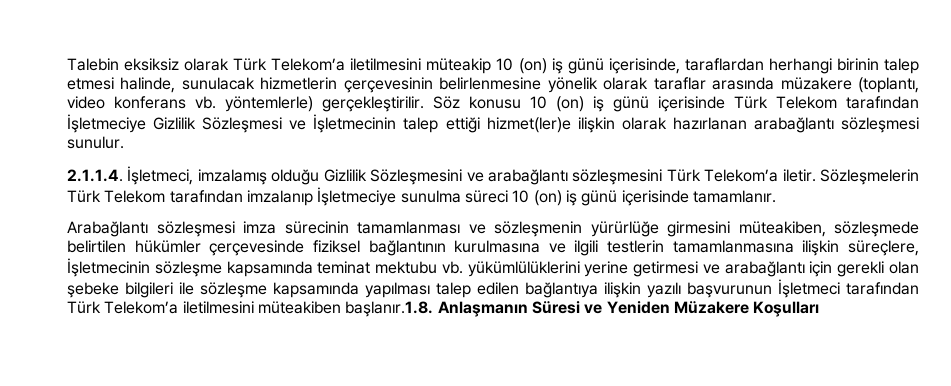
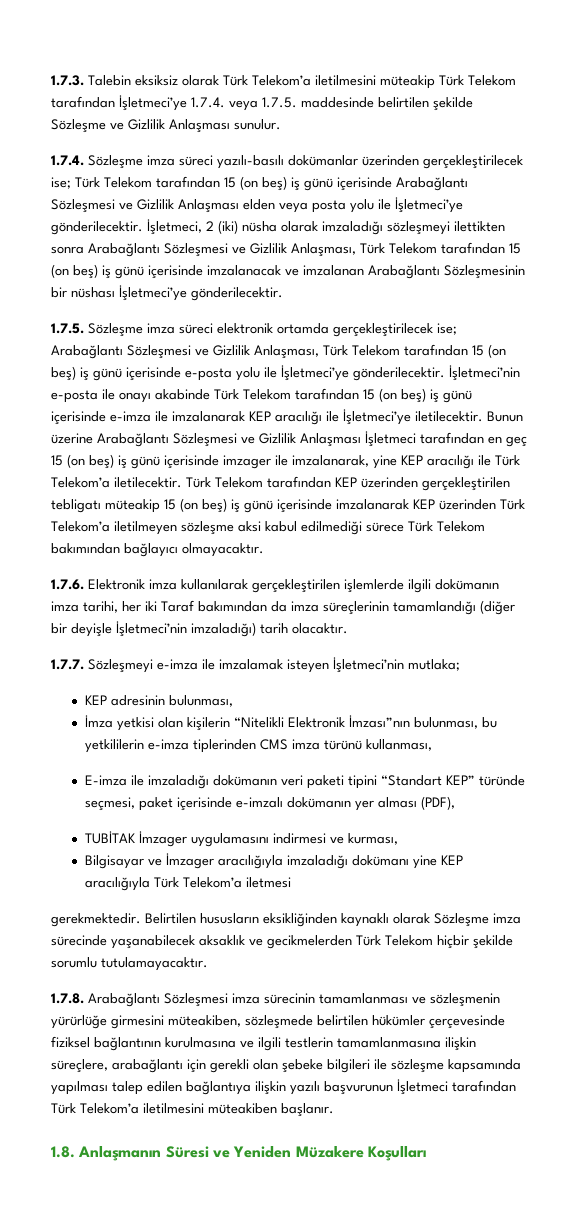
(67, 64) none -> [51,75,84,86] 1.7.3.
[496,58,920,74] [67,77,920,93] [67,96,919,112] [67,114,920,133] [67,136,124,149] [67,166,919,185] [67,187,776,206] [67,221,235,237] 10 (on) iş günü içerisinde, taraflardan herhangi birinin talep etmesi halinde, sunulacak hizmetlerin çerçevesinin belirlenmesine yönelik olarak taraflar arasında müzakere (toplantı, video konferans vb. yöntemlerle) gerçekleştirilir. Söz konusu 10 (on) iş günü içerisinde Türk Telekom tarafından İşletmeciye Gizlilik Sözleşmesi ve İşletmecinin talep ettiği hizmet(ler)e ilişkin olarak hazırlanan arabağlantı sözleşmesi sunulur. // 2.1.1.4. İşletmeci, imzalamış olduğu Gizlilik Sözleşmesini ve arabağlantı sözleşmesini Türk Telekom’a iletir. Sözleşmelerin Türk Telekom tarafından imzalanıp İşletmeciye sunulma süreci 10 (on) iş günü içerisinde tamamlanır. // Arabağlantı sözleşmesi -> [439,75,516,86] [51,95,473,111] [51,119,281,133] [51,155,523,169] [51,176,468,191] [51,197,463,213] [51,219,505,235] [51,242,521,257] [51,264,525,279] [51,285,283,301] [51,323,457,337] [51,344,506,359] [51,365,520,381] [51,388,472,403] [51,409,523,425] [51,431,527,447] [51,454,520,469] [51,476,510,491] [51,498,525,513] [51,521,485,535] [51,543,264,557] [51,579,499,593] [51,600,515,615] [51,621,348,637] [51,657,460,673] [84,695,233,707] [84,715,497,731] [84,739,432,753] [84,775,525,789] [84,796,455,811] [84,831,398,847] [84,853,463,869] [84,877,291,891] [51,913,521,927] [51,935,513,949] [51,957,208,971] [51,993,228,1007] Türk Telekom tarafından İşletmeci’ye 1.7.4. veya 1.7.5. maddesinde belirtilen şekilde Sözleşme ve Gizlilik Anlaşması sunulur. // 1.7.4. Sözleşme imza süreci yazılı-basılı dokümanlar üzerinden gerçekleştirilecek ise; Türk Telekom tarafından 15 (on beş) iş günü içerisinde Arabağlantı Sözleşmesi ve Gizlilik Anlaşması elden veya posta yolu ile İşletmeci’ye gönderilecektir. İşletmeci, 2 (iki) nüsha olarak imzaladığı sözleşmeyi ilettikten sonra Arabağlantı Sözleşmesi ve Gizlilik Anlaşması, Türk Telekom tarafından 15 (on beş) iş günü içerisinde imzalanacak ve imzalanan Arabağlantı Sözleşmesinin bir nüshası İşletmeci’ye gönderilecektir. // 1.7.5. Sözleşme imza süreci elektronik ortamda gerçekleştirilecek ise; Arabağlantı Sözleşmesi ve Gizlilik Anlaşması, Türk Telekom tarafından 15 (on beş) iş günü içerisinde e-posta yolu ile İşletmeci’ye gönderilecektir. İşletmeci’nin e-posta ile onayı akabinde Türk Telekom tarafından 15 (on beş) iş günü içerisinde e-imza ile imzalanarak KEP aracılığı ile İşletmeci’ye iletilecektir. Bunun üzerine Arabağlantı Sözleşmesi ve Gizlilik Anlaşması İşletmeci tarafından en geç 15 (on beş) iş günü içerisinde imzager ile imzalanarak, yine KEP aracılığı ile Türk Telekom’a iletilecektir. Türk Telekom tarafından KEP üzerinden gerçekleştirilen tebligatı müteakip 15 (on beş) iş günü içerisinde imzalanarak KEP üzerinden Türk Telekom’a iletilmeyen sözleşme aksi kabul edilmediği sürece Türk Telekom bakımından bağlayıcı olmayacaktır. // 1.7.6. Elektronik imza kullanılarak gerçekleştirilen işlemlerde ilgili dokümanın imza tarihi, her iki Taraf bakımından da imza süreçlerinin tamamlandığı (diğer bir deyişle İşletmeci’nin imzaladığı) tarih olacaktır. // 1.7.7. Sözleşmeyi e-imza ile imzalamak isteyen İşletmeci’nin mutlaka; // KEP adresinin bulunması, // İmza yetkisi olan kişilerin “Nitelikli Elektronik İmzası”nın bulunması, bu yetkililerin e-imza tiplerinden CMS imza türünü kullanması, // E-imza ile imzaladığı dokümanın veri paketi tipini “Standart KEP” türünde seçmesi, paket içerisinde e-imzalı dokümanın yer alması (PDF), // TUBİTAK İmzager uygulamasını indirmesi ve kurması, // Bilgisayar ve İmzager aracılığıyla imzaladığı dokümanı yine KEP aracılığıyla Türk Telekom’a iletmesi // gerekmektedir. Belirtilen hususların eksikliğinden kaynaklı olarak Sözleşme imza sürecinde yaşanabilecek aksaklık ve gecikmelerden Türk Telekom hiçbir şekilde sorumlu tutulamayacaktır. // 1.7.8. Arabağlantı Sözleşmesi
[67,258,720,277] İşletmecinin sözleşme kapsamında teminat mektubu vb. yükümlülüklerini yerine getirmesi ve -> (108, 1066) none
[345,301,434,317] başlanır.1.8. -> [281,1103,334,1117] [51,1146,75,1158] başlanır. // 1.8.

